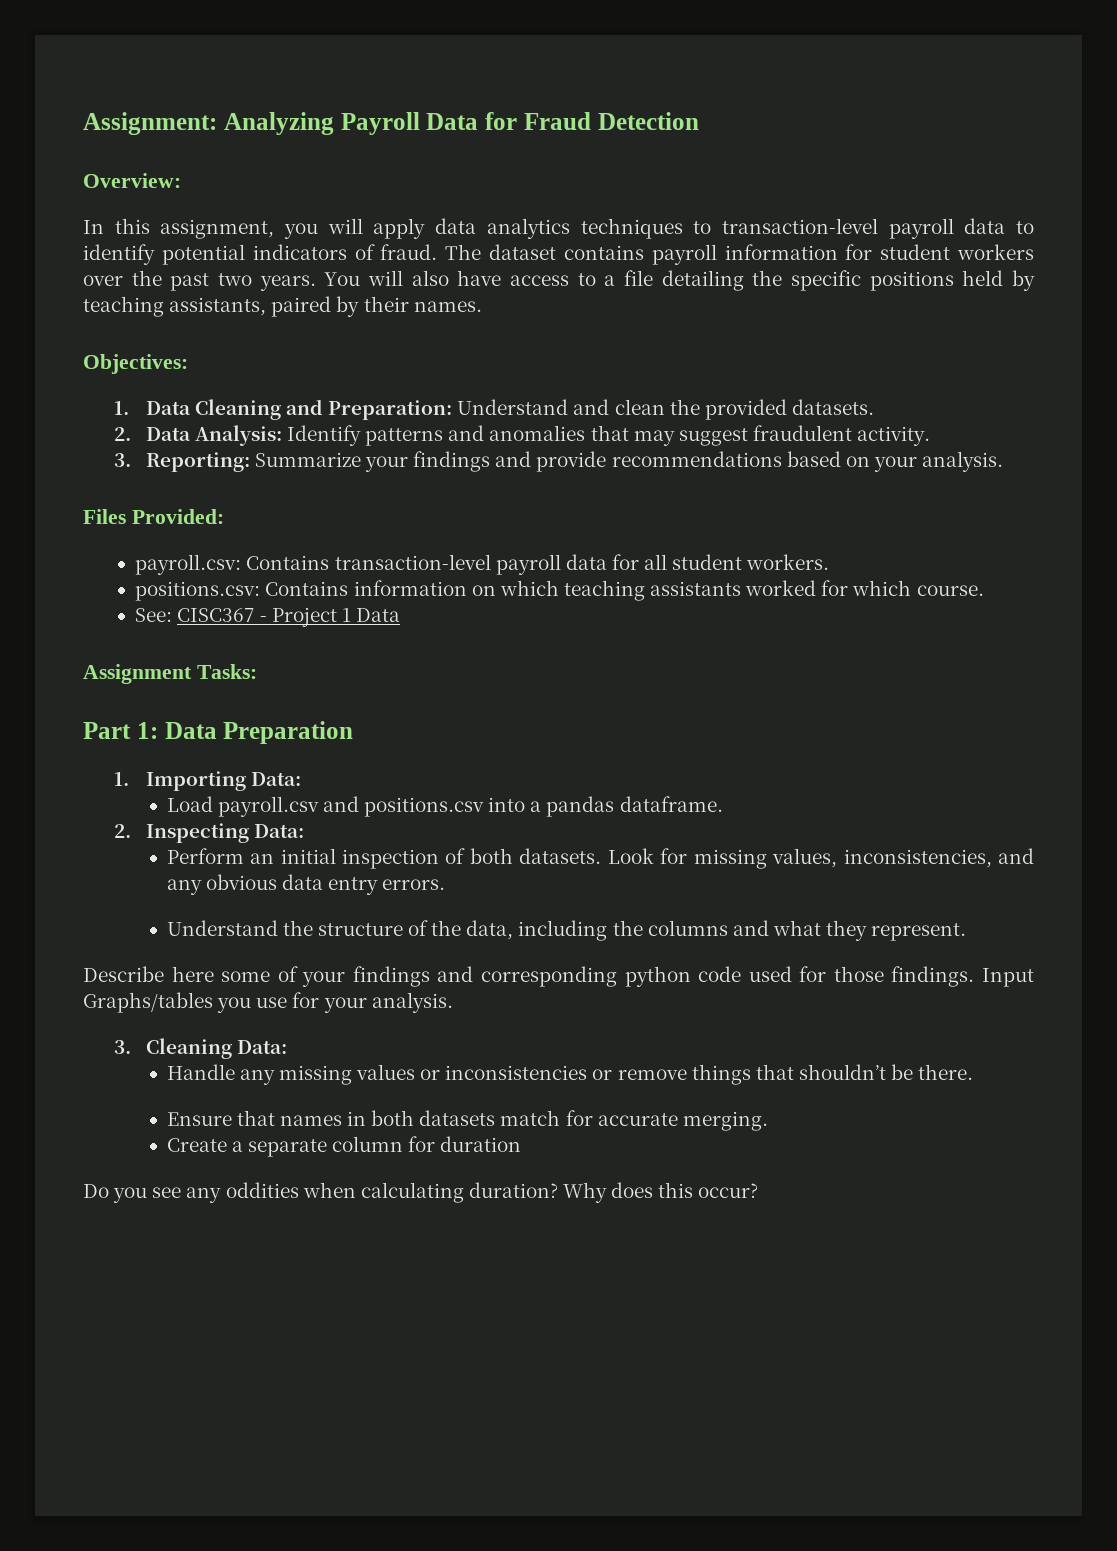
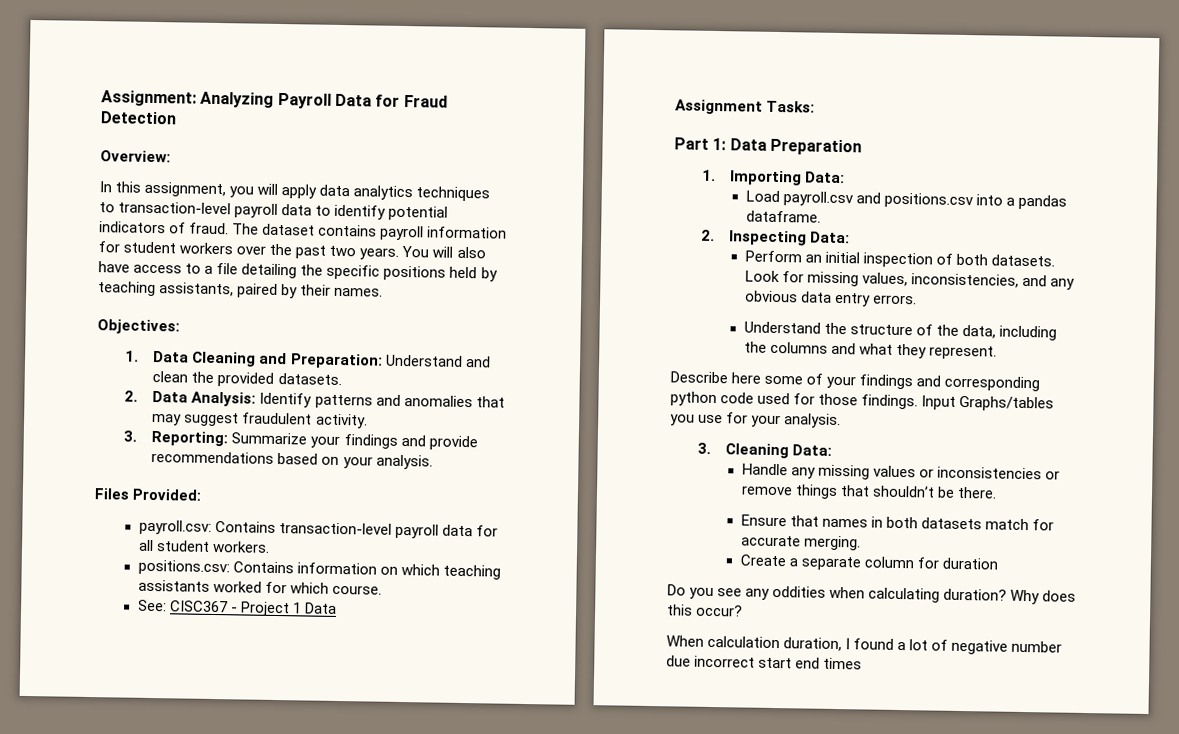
(759, 1190) none -> [666,635,1063,655] [666,655,863,670] // When calculation duration, I found a lot of negative number due incorrect start end times

